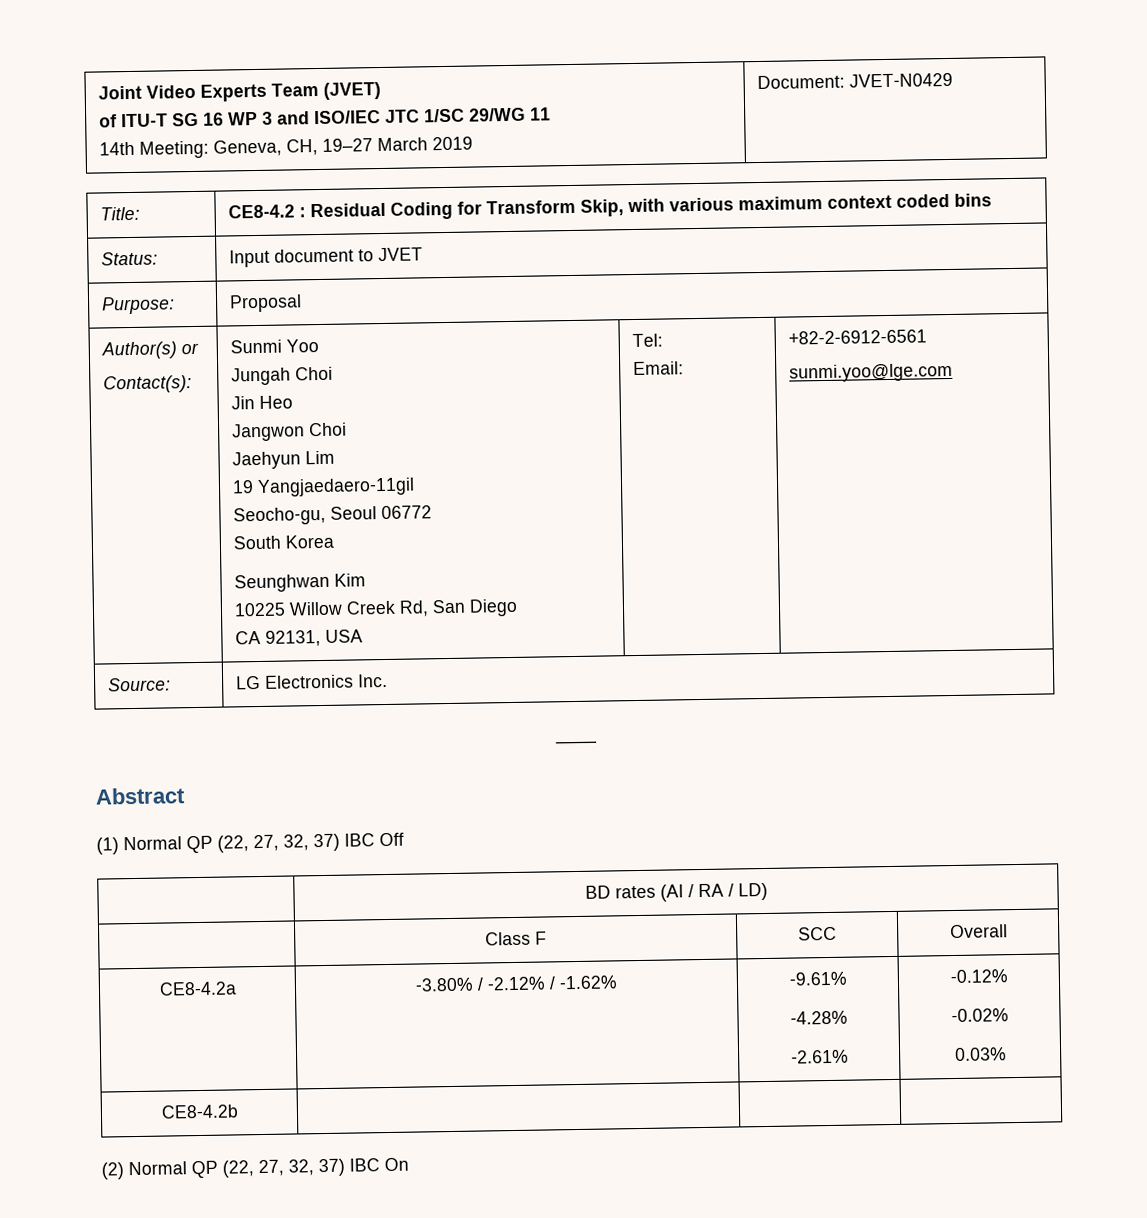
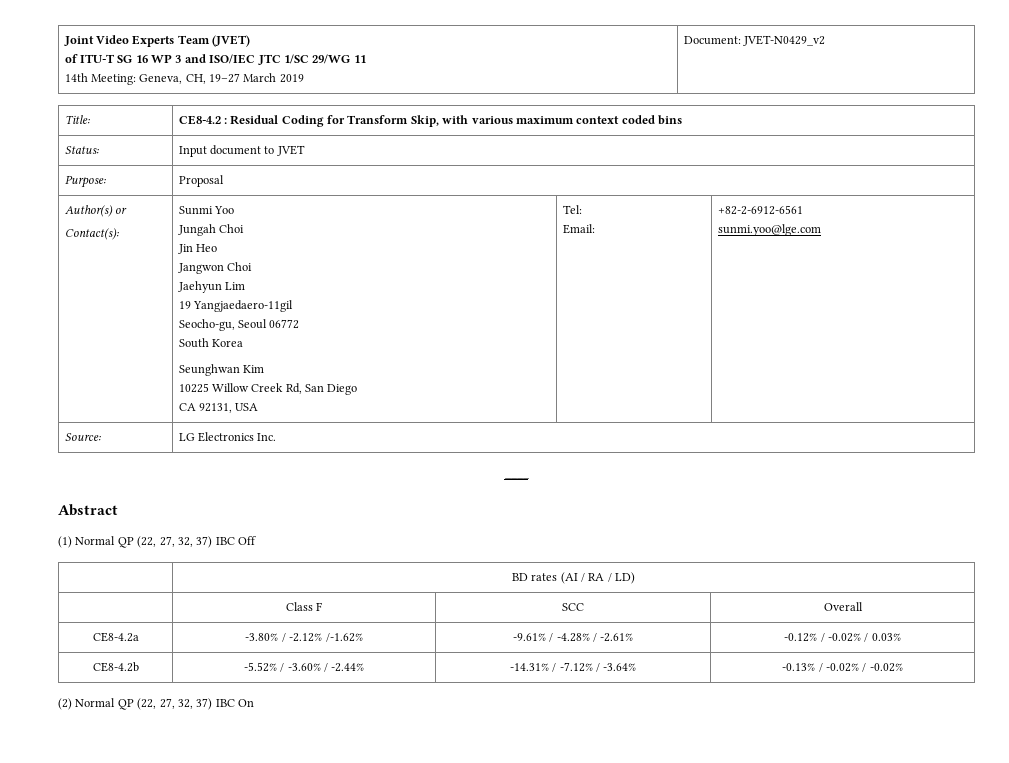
[848,72,953,88] JVET-N0429 -> [742,35,825,46] JVET-N0429_v2
[549,975,618,990] / -1.62% -> [325,633,363,642] /-1.62%
(848, 978) // -> [549,633,554,642] /
(848, 1017) // -> [592,633,597,642] /
[950,1008,1009,1023] // -0.02% // -> [820,633,869,642] / -0.02% /
(239, 1111) | | -> [243,662,365,672] [509,662,637,672] [782,663,903,672] -5.52% / -3.60% / -2.44% | -14.31% / -7.12% / -3.64% | -0.13% / -0.02% / -0.02%

